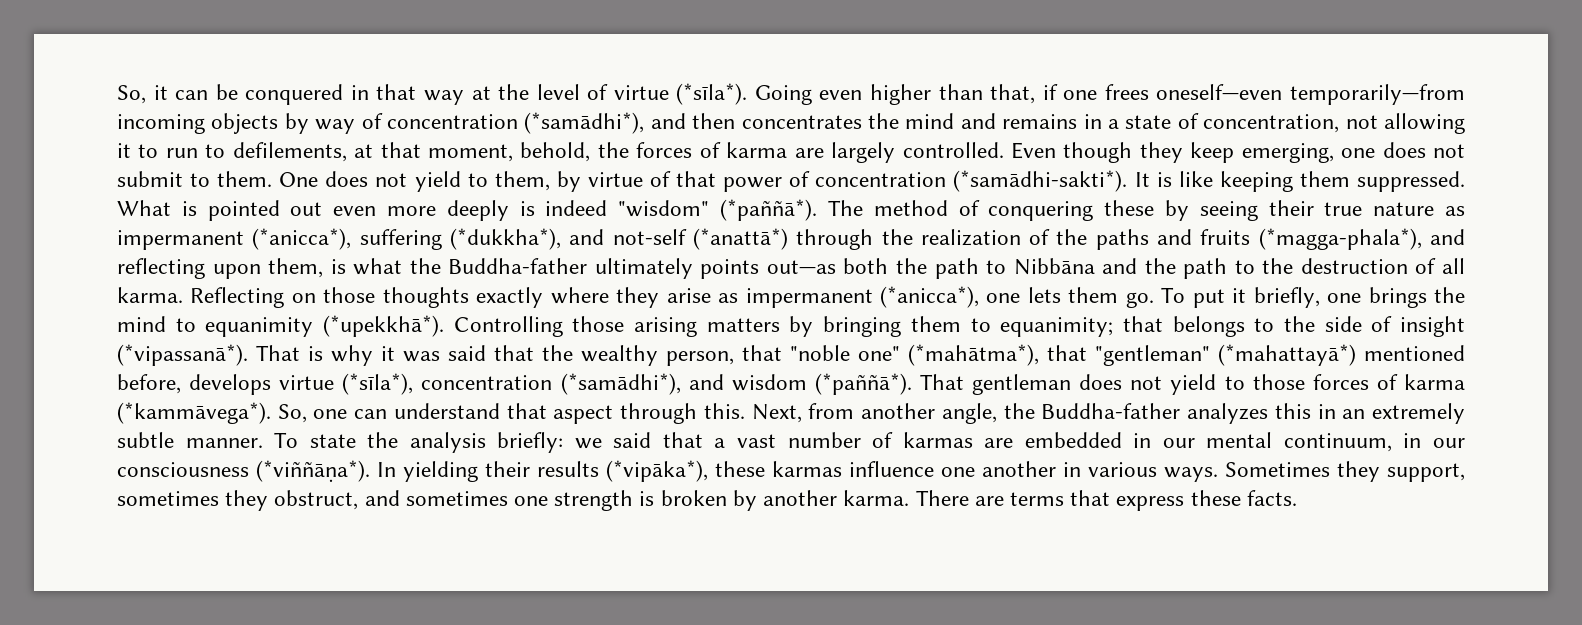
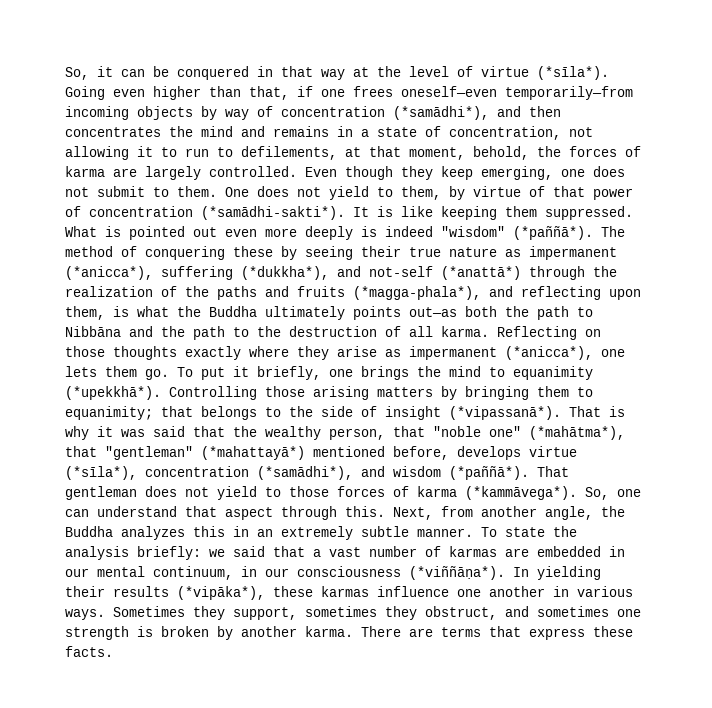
[448,258,588,274] Buddha-father -> [209,306,257,317] Buddha
[1041,403,1181,419] Buddha-father -> [65,526,113,537] Buddha

